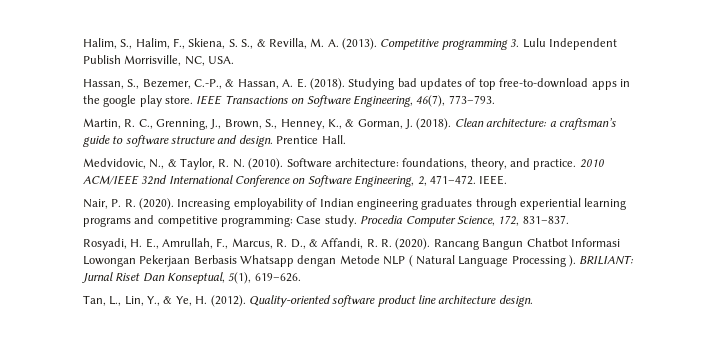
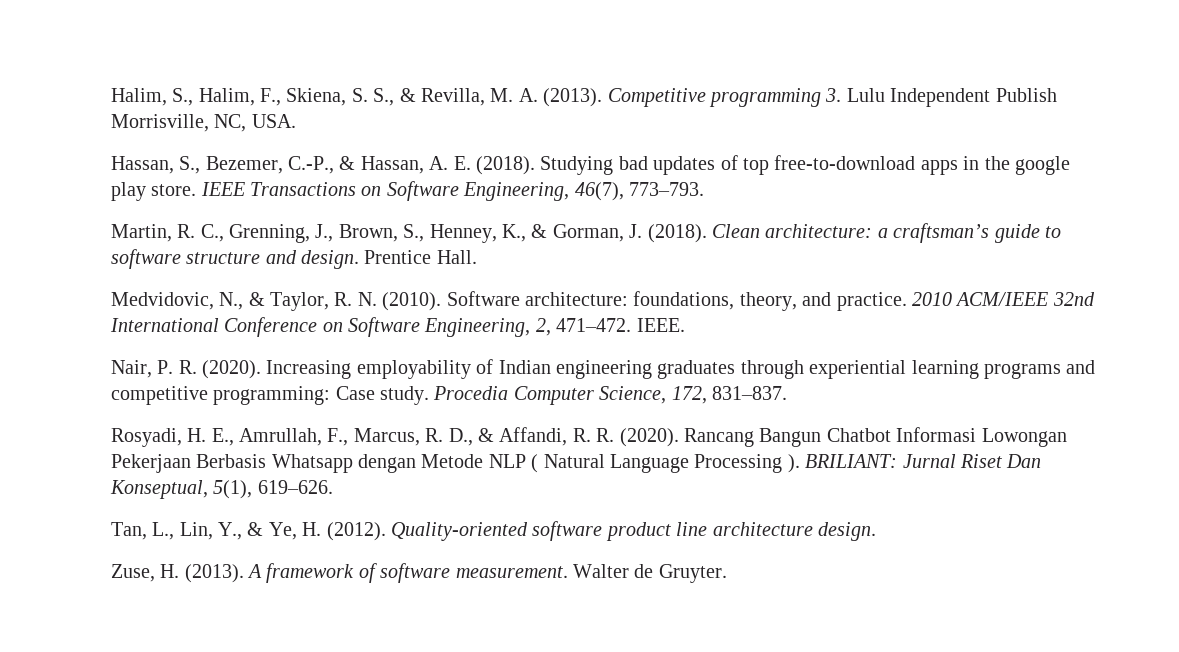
(533, 301) none -> [110,563,727,583] // Zuse, H. (2013). A framework of software measurement. Walter de Gruyter.

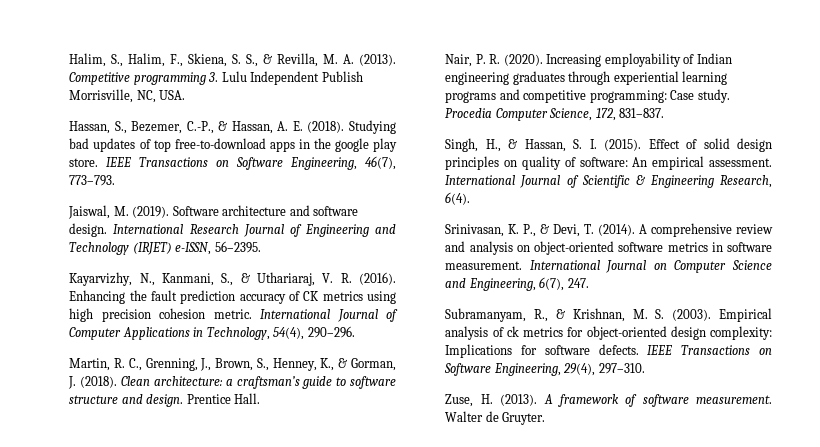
(704, 189) none -> [68,205,359,219] [69,223,396,237] [69,241,261,255] [69,272,396,286] [69,290,396,304] [69,308,399,322] [69,326,355,340] // Jaiswal, M. (2019). Software architecture and software design. International Research Journal of Engineering and Technology (IRJET) e-ISSN, 56–2395. // Kayarvizhy, N., Kanmani, S., & Uthariaraj, V. R. (2016). Enhancing the fault prediction accuracy of CK metrics using high precision cohesion metric. International Journal of Computer Applications in Technology, 54(4), 290–296.
[110,291,1095,311] [109,317,685,337] // Medvidovic, N., & Taylor, R. N. (2010). Software architecture: foundations, theory, and practice. 2010 ACM/IEEE 32nd International Conference on Software Engineering, 2, 471–472. IEEE. -> (261, 398) none
[110,427,1067,447] [110,454,1042,473] [109,480,333,499] [110,521,876,541] Rosyadi, H. E., Amrullah, F., Marcus, R. D., & Affandi, R. R. (2020). Rancang Bangun Chatbot Informasi Lowongan Pekerjaan Berbasis Whatsapp dengan Metode NLP ( Natural Language Processing ). BRILIANT: Jurnal Riset Dan Konseptual, 5(1), 619–626. // Tan, L., Lin, Y., & Ye, H. (2012). Quality-oriented software product line architecture design. -> [445,138,772,152] [445,156,772,170] [445,175,772,188] [445,192,471,205] [445,223,773,237] [445,241,772,255] [445,260,772,273] [445,277,589,291] [445,308,772,322] [445,326,772,340] [445,344,772,358] [444,363,645,376] Singh, H., & Hassan, S. I. (2015). Effect of solid design principles on quality of software: An empirical assessment. International Journal of Scientific & Engineering Research, 6(4). // Srinivasan, K. P., & Devi, T. (2014). A comprehensive review and analysis on object-oriented software metrics in software measurement. International Journal on Computer Science and Engineering, 6(7), 247. // Subramanyam, R., & Krishnan, M. S. (2003). Empirical analysis of ck metrics for object-oriented design complexity: Implications for software defects. IEEE Transactions on Software Engineering, 29(4), 297–310.

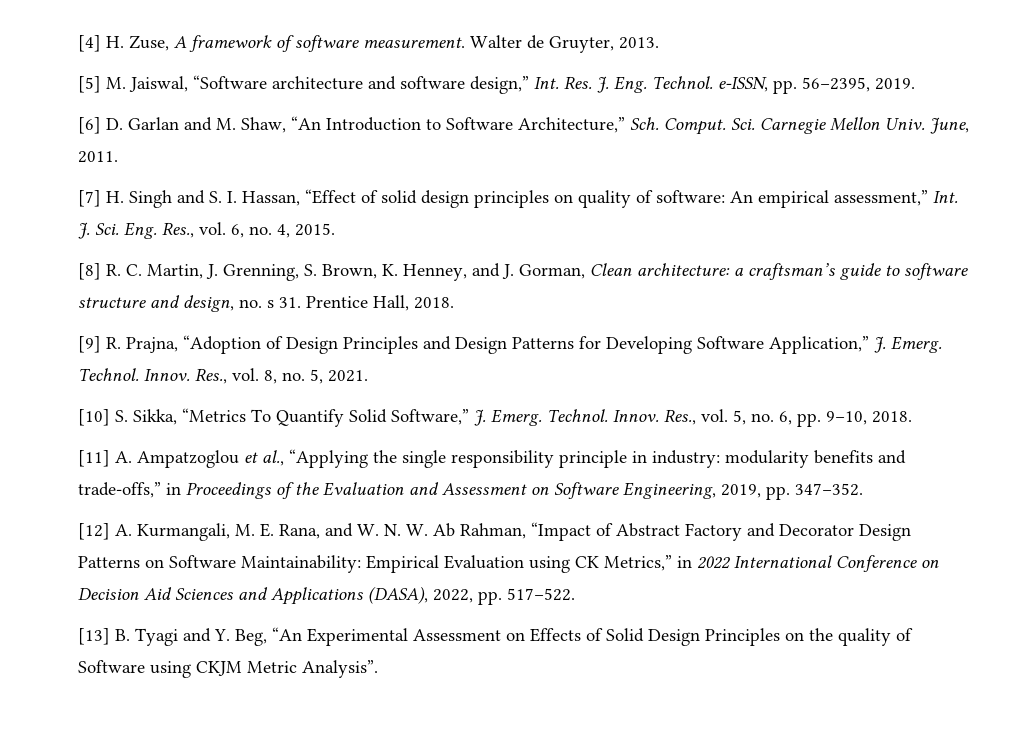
[69,53,396,67] [69,71,363,85] [69,89,186,103] [69,120,396,134] [69,138,397,152] [69,156,397,170] [69,175,116,186] [68,205,359,219] [69,223,396,237] [69,241,261,255] [69,272,396,286] [69,290,396,304] [69,308,399,322] [69,326,355,340] [69,358,396,371] [68,376,396,389] [69,393,261,407] [445,53,732,67] [445,71,728,85] [445,89,730,103] [445,108,665,121] [445,138,680,152] Halim, S., Halim, F., Skiena, S. S., & Revilla, M. A. (2013). Competitive programming 3. Lulu Independent Publish Morrisville, NC, USA. // Hassan, S., Bezemer, C.-P., & Hassan, A. E. (2018). Studying bad updates of top free-to-download apps in the google play store. IEEE Transactions on Software Engineering, 46(7), 773–793. // Jaiswal, M. (2019). Software architecture and software design. International Research Journal of Engineering and Technology (IRJET) e-ISSN, 56–2395. // Kayarvizhy, N., Kanmani, S., & Uthariaraj, V. R. (2016). Enhancing the fault prediction accuracy of CK metrics using high precision cohesion metric. International Journal of Computer Applications in Technology, 54(4), 290–296. // Martin, R. C., Grenning, J., Brown, S., Henney, K., & Gorman, J. (2018). Clean architecture: a craftsman’s guide to software structure and design. Prentice Hall. // Nair, P. R. (2020). Increasing employability of Indian engineering graduates through experiential learning programs and competitive programming: Case study. Procedia Computer Science, 172, 831–837. // Singh, H., & Hassan, S. I. (2015). Effect -> [78,35,660,53] [78,75,916,94] [78,116,970,135] [78,151,119,163] [78,189,357,208] [4] H. Zuse, A framework of software measurement. Walter de Gruyter, 2013. // [5] M. Jaiswal, “Software architecture and software design,” Int. Res. J. Eng. Technol. e-ISSN, pp. 56–2395, 2019. // [6] D. Garlan and M. Shaw, “An Introduction to Software Architecture,” Sch. Comput. Sci. Carnegie Mellon Univ. June, 2011. // [7] H. Singh and S. I. Hassan, “Effect
[709,158,772,167] [445,175,772,188] [445,192,471,205] [445,223,773,237] [445,241,772,255] [445,260,772,273] [445,277,589,291] [445,308,772,322] [445,326,772,340] [445,344,772,358] [444,363,645,376] [445,394,772,407] [445,411,546,425] assessment. International Journal of Scientific & Engineering Research, 6(4). // Srinivasan, K. P., & Devi, T. (2014). A comprehensive review and analysis on object-oriented software metrics in software measurement. International Journal on Computer Science and Engineering, 6(7), 247. // Subramanyam, R., & Krishnan, M. S. (2003). Empirical analysis of ck metrics for object-oriented design complexity: Implications for software defects. IEEE Transactions on Software Engineering, 29(4), 297–310. // Zuse, H. (2013). A framework of software measurement. Walter de Gruyter. -> [834,190,959,206] [78,222,336,239] [78,263,969,281] [78,295,455,312] [78,335,943,354] [78,368,369,384] [78,408,913,427] [78,449,907,468] [78,482,864,500] [78,522,912,541] [78,555,940,573] [78,586,576,605] [78,627,914,646] [78,660,379,678] assessment,” Int. J. Sci. Eng. Res., vol. 6, no. 4, 2015. // [8] R. C. Martin, J. Grenning, S. Brown, K. Henney, and J. Gorman, Clean architecture: a craftsman’s guide to software structure and design, no. s 31. Prentice Hall, 2018. // [9] R. Prajna, “Adoption of Design Principles and Design Patterns for Developing Software Application,” J. Emerg. Technol. Innov. Res., vol. 8, no. 5, 2021. // [10] S. Sikka, “Metrics To Quantify Solid Software,” J. Emerg. Technol. Innov. Res., vol. 5, no. 6, pp. 9–10, 2018. // [11] A. Ampatzoglou et al., “Applying the single responsibility principle in industry: modularity benefits and trade-offs,” in Proceedings of the Evaluation and Assessment on Software Engineering, 2019, pp. 347–352. // [12] A. Kurmangali, M. E. Rana, and W. N. W. Ab Rahman, “Impact of Abstract Factory and Decorator Design Patterns on Software Maintainability: Empirical Evaluation using CK Metrics,” in 2022 International Conference on Decision Aid Sciences and Applications (DASA), 2022, pp. 517–522. // [13] B. Tyagi and Y. Beg, “An Experimental Assessment on Effects of Solid Design Principles on the quality of Software using CKJM Metric Analysis”.

